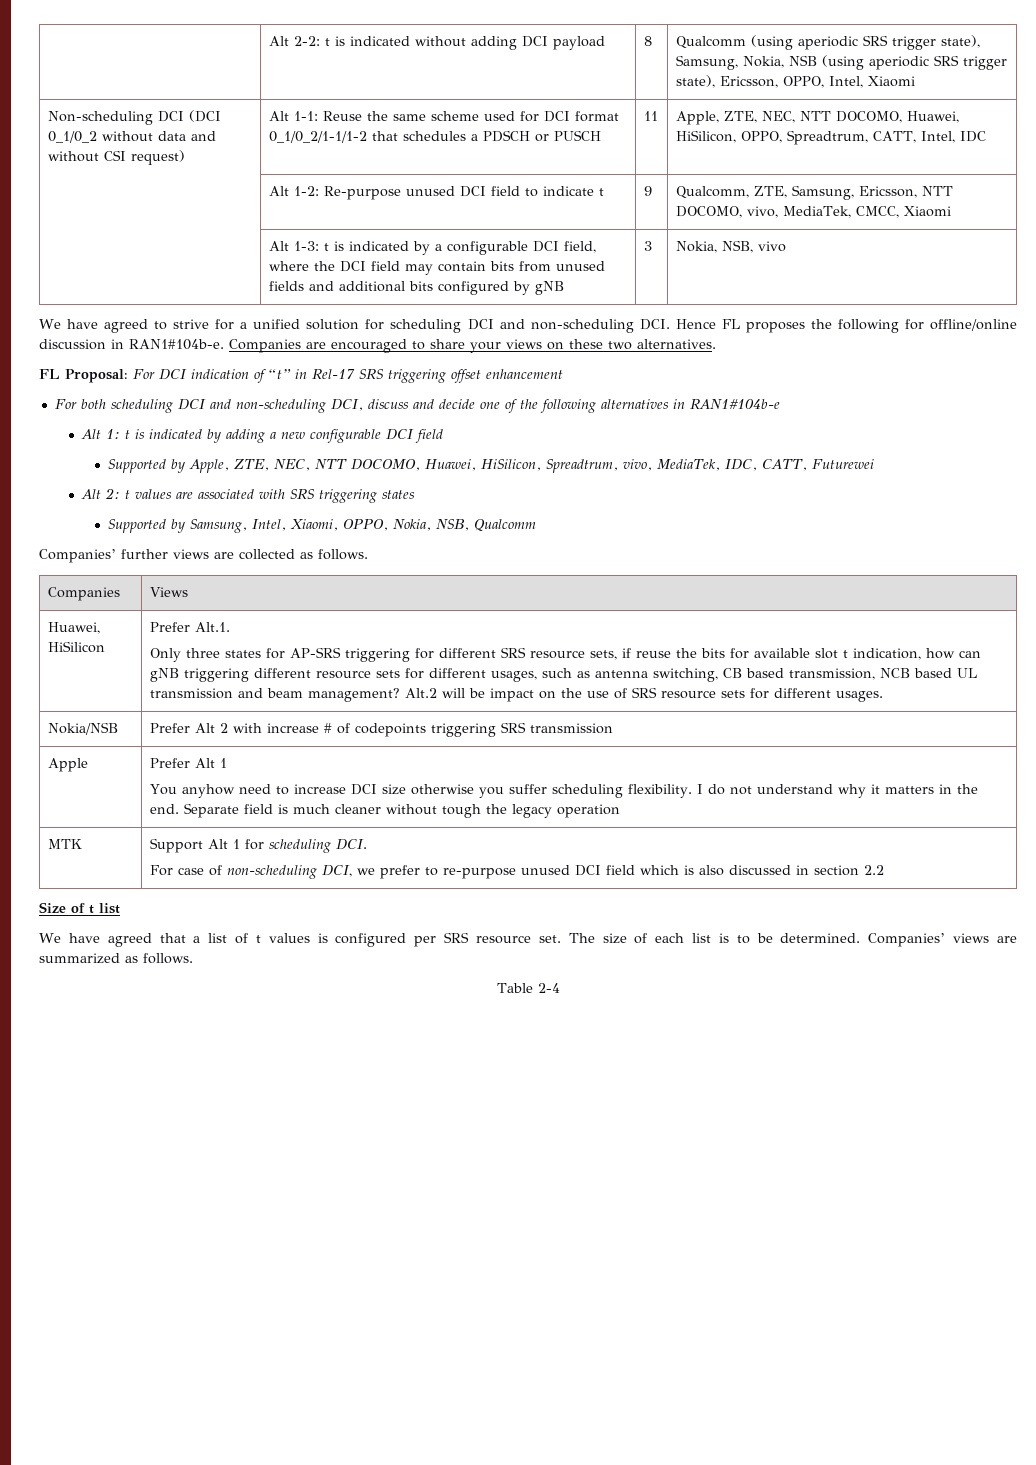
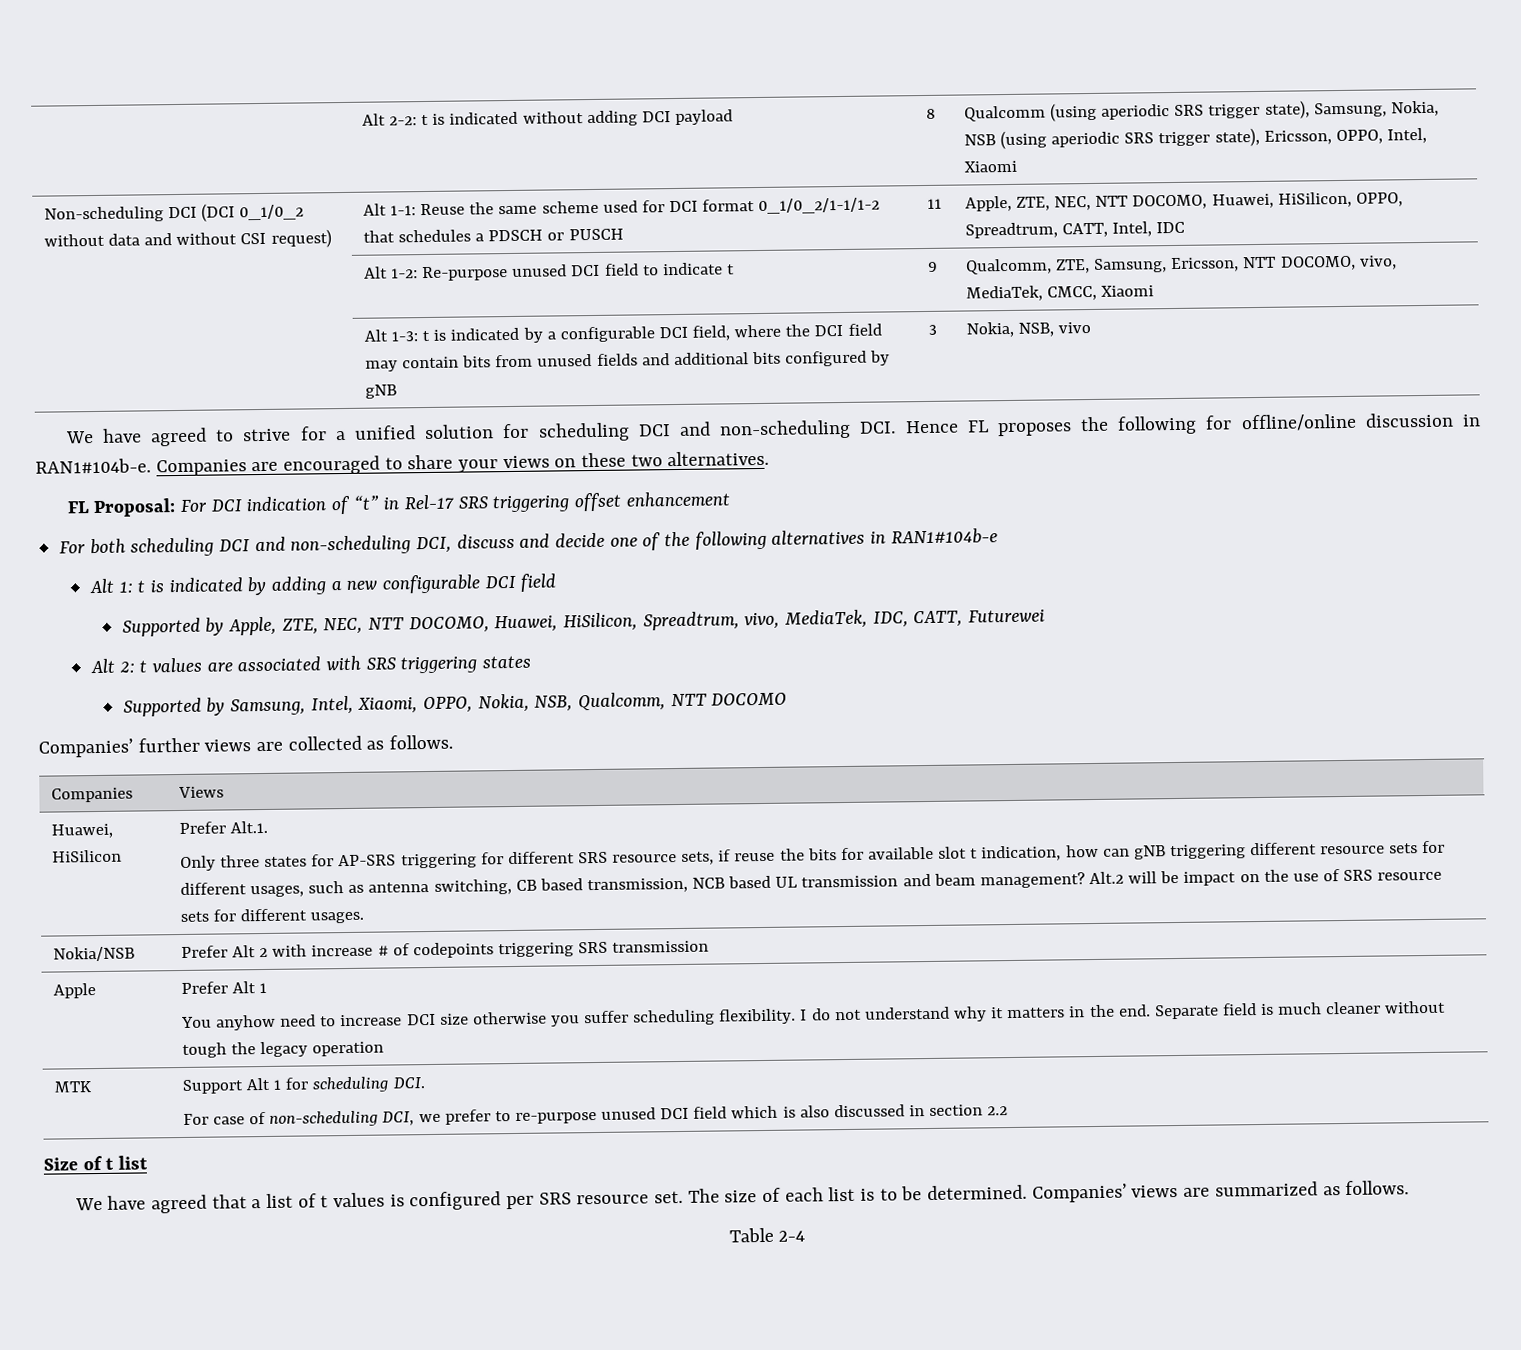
[474,519,537,532] Qualcomm -> [577,692,788,712] Qualcomm, NTT DOCOMO

